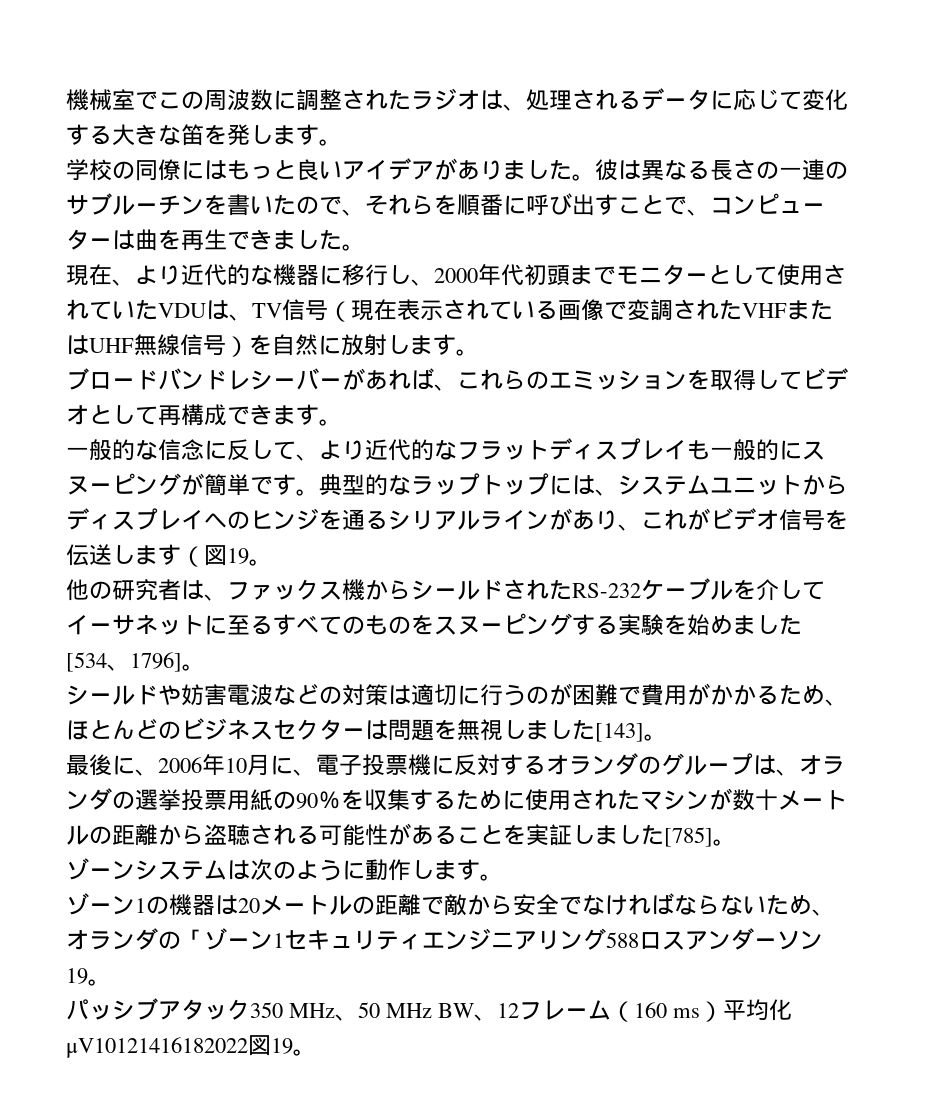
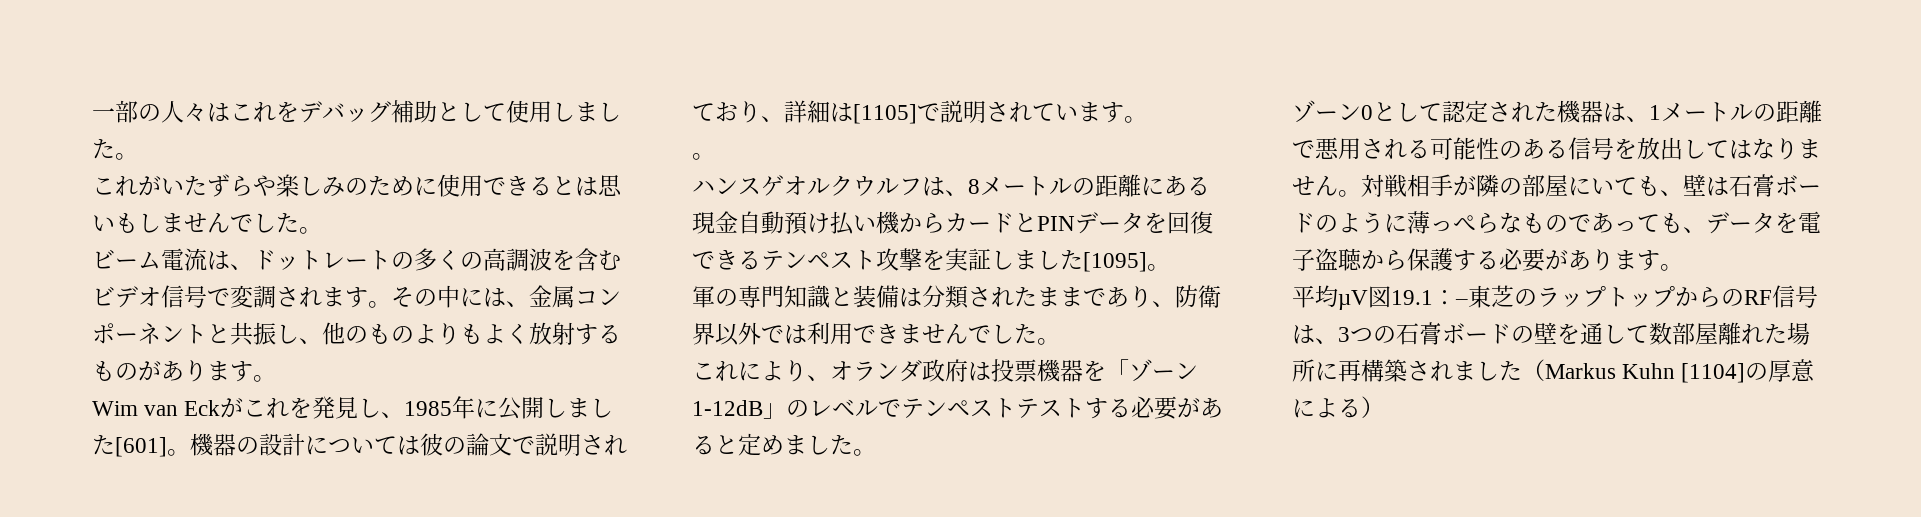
[66,88,848,111] [66,124,342,146] [66,158,848,181] [66,193,825,216] [66,229,365,251] [66,264,846,286] [66,299,833,322] [66,334,479,357] [66,368,848,391] [66,404,342,426] [66,438,825,461] [66,473,848,496] [66,508,848,531] [66,544,272,567] [66,578,825,601] [66,613,802,636] [66,652,205,672] [66,683,848,706] [66,718,667,742] [66,753,845,776] [66,788,847,811] [66,823,736,847] [66,858,503,881] [66,893,835,916] [66,928,823,950] [66,968,111,986] [66,998,793,1022] [66,1035,316,1058] 機械室でこの周波数に調整されたラジオは、処理されるデータに応じて変化する大きな笛を発します。 // 学校の同僚にはもっと良いアイデアがありました。彼は異なる長さの一連のサブルーチンを書いたので、それらを順番に呼び出すことで、コンピューターは曲を再生できました。 // 現在、より近代的な機器に移行し、2000年代初頭までモニターとして使用されていたVDUは、TV信号（現在表示されている画像で変調されたVHFまたはUHF無線信号）を自然に放射します。 // ブロードバンドレシーバーがあれば、これらのエミッションを取得してビデオとして再構成できます。 // 一般的な信念に反して、より近代的なフラットディスプレイも一般的にスヌーピングが簡単です。典型的なラップトップには、システムユニットからディスプレイへのヒンジを通るシリアルラインがあり、これがビデオ信号を伝送します（図19。 // 他の研究者は、ファックス機からシールドされたRS-232ケーブルを介してイーサネットに至るすべてのものをスヌーピングする実験を始めました[534、1796]。 // シールドや妨害電波などの対策は適切に行うのが困難で費用がかかるため、ほとんどのビジネスセクターは問題を無視しました[143]。 // 最後に、2006年10月に、電子投票機に反対するオランダのグループは、オランダの選挙投票用紙の90％を収集するために使用されたマシンが数十メートルの距離から盗聴される可能性があることを実証しました[785]。 // ゾーンシステムは次のように動作します。 // ゾーン1の機器は20メートルの距離で敵から安全でなければならないため、オランダの「ゾーン1セキュリティエンジニアリング588ロスアンダーソン19。 // パッシブアタック350 MHz、50 MHz BW、12フレーム（160 ms）平均化μV10121416182022図19。 -> [92,100,621,123] [92,138,138,160] [92,174,622,197] [92,212,322,234] [92,248,621,271] [92,285,621,308] [92,322,621,346] [92,360,276,382] [92,396,614,420] [92,433,627,457] [692,100,1147,124] [692,153,715,160] [692,174,1210,197] [692,211,1213,235] [692,248,1170,272] [692,285,1221,309] [692,322,1060,346] [692,359,1198,382] [692,396,1223,420] [692,433,876,456] [1292,100,1822,123] [1292,137,1821,160] [1292,174,1821,197] [1292,211,1821,234] [1292,248,1683,272] [1292,285,1818,310] [1292,322,1810,345] [1292,359,1816,383] [1292,396,1384,418] 一部の人々はこれをデバッグ補助として使用しました。 // これがいたずらや楽しみのために使用できるとは思いもしませんでした。 // ビーム電流は、ドットレートの多くの高調波を含むビデオ信号で変調されます。その中には、金属コンポーネントと共振し、他のものよりもよく放射するものがあります。 // Wim van Eckがこれを発見し、1985年に公開しました[601]。機器の設計については彼の論文で説明されており、詳細は[1105]で説明されています。 // 。 // ハンスゲオルクウルフは、8メートルの距離にある現金自動預け払い機からカードとPINデータを回復できるテンペスト攻撃を実証しました[1095]。 // 軍の専門知識と装備は分類されたままであり、防衛界以外では利用できませんでした。 // これにより、オランダ政府は投票機器を「ゾーン1-12dB」のレベルでテンペストテストする必要があると定めました。 // ゾーン0として認定された機器は、1メートルの距離で悪用される可能性のある信号を放出してはなりません。対戦相手が隣の部屋にいても、壁は石膏ボードのように薄っぺらなものであっても、データを電子盗聴から保護する必要があります。 // 平均µV図19.1：–東芝のラップトップからのRF信号は、3つの石膏ボードの壁を通して数部屋離れた場所に再構築されました（Markus Kuhn [1104]の厚意による）

